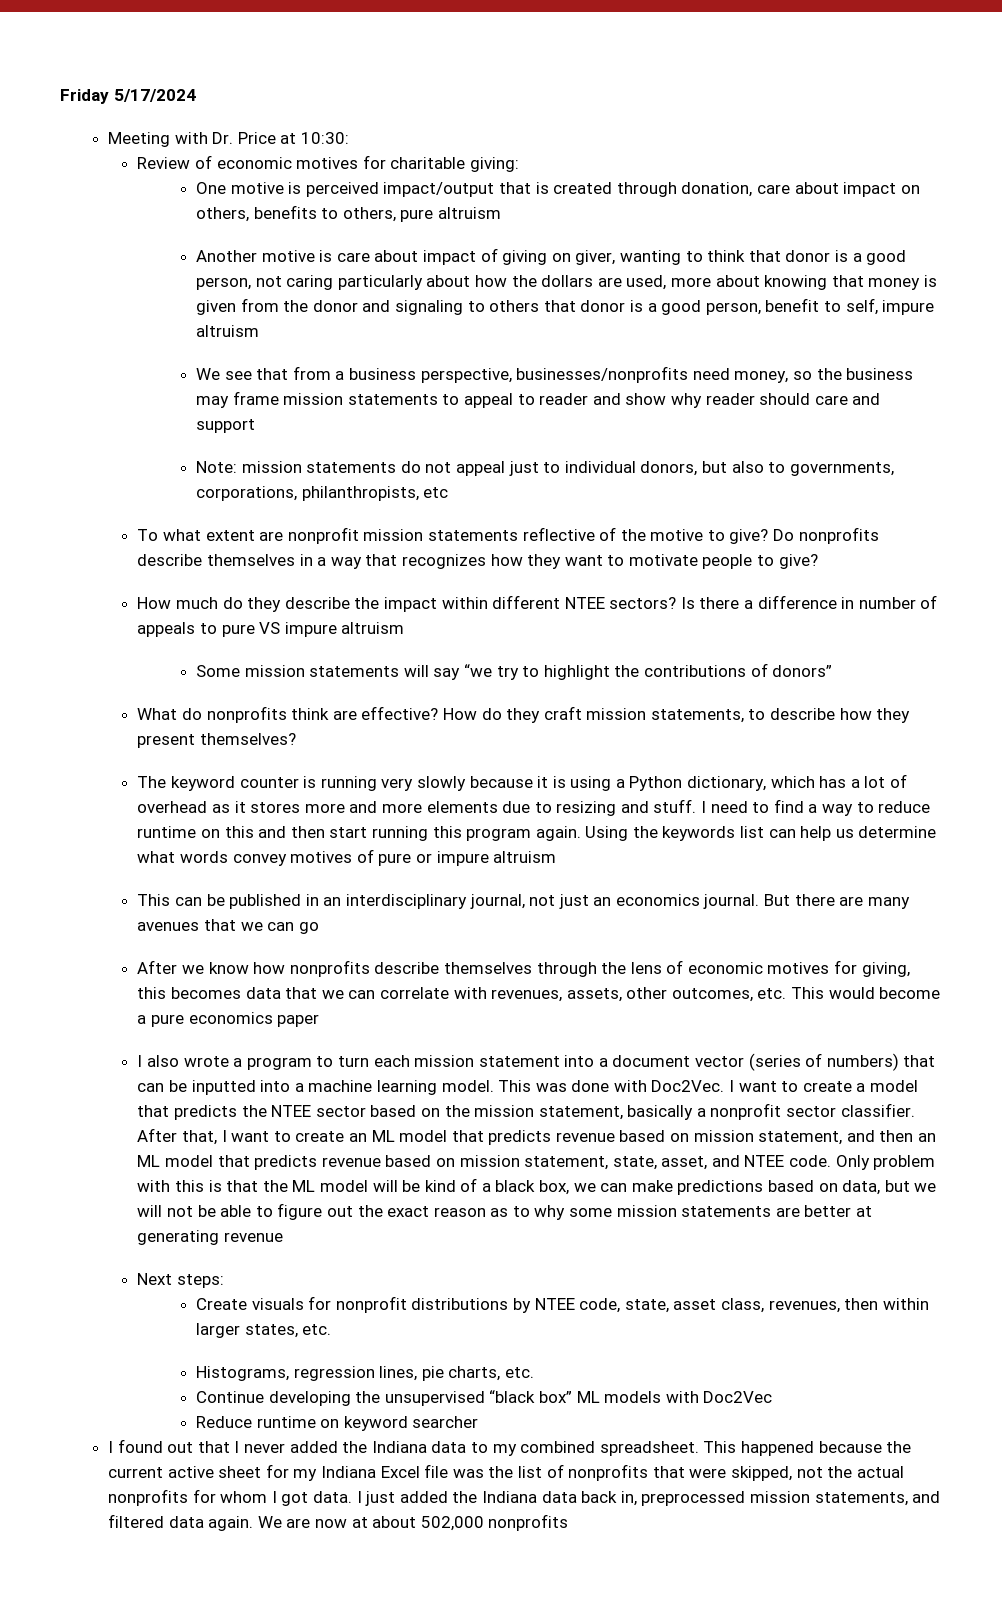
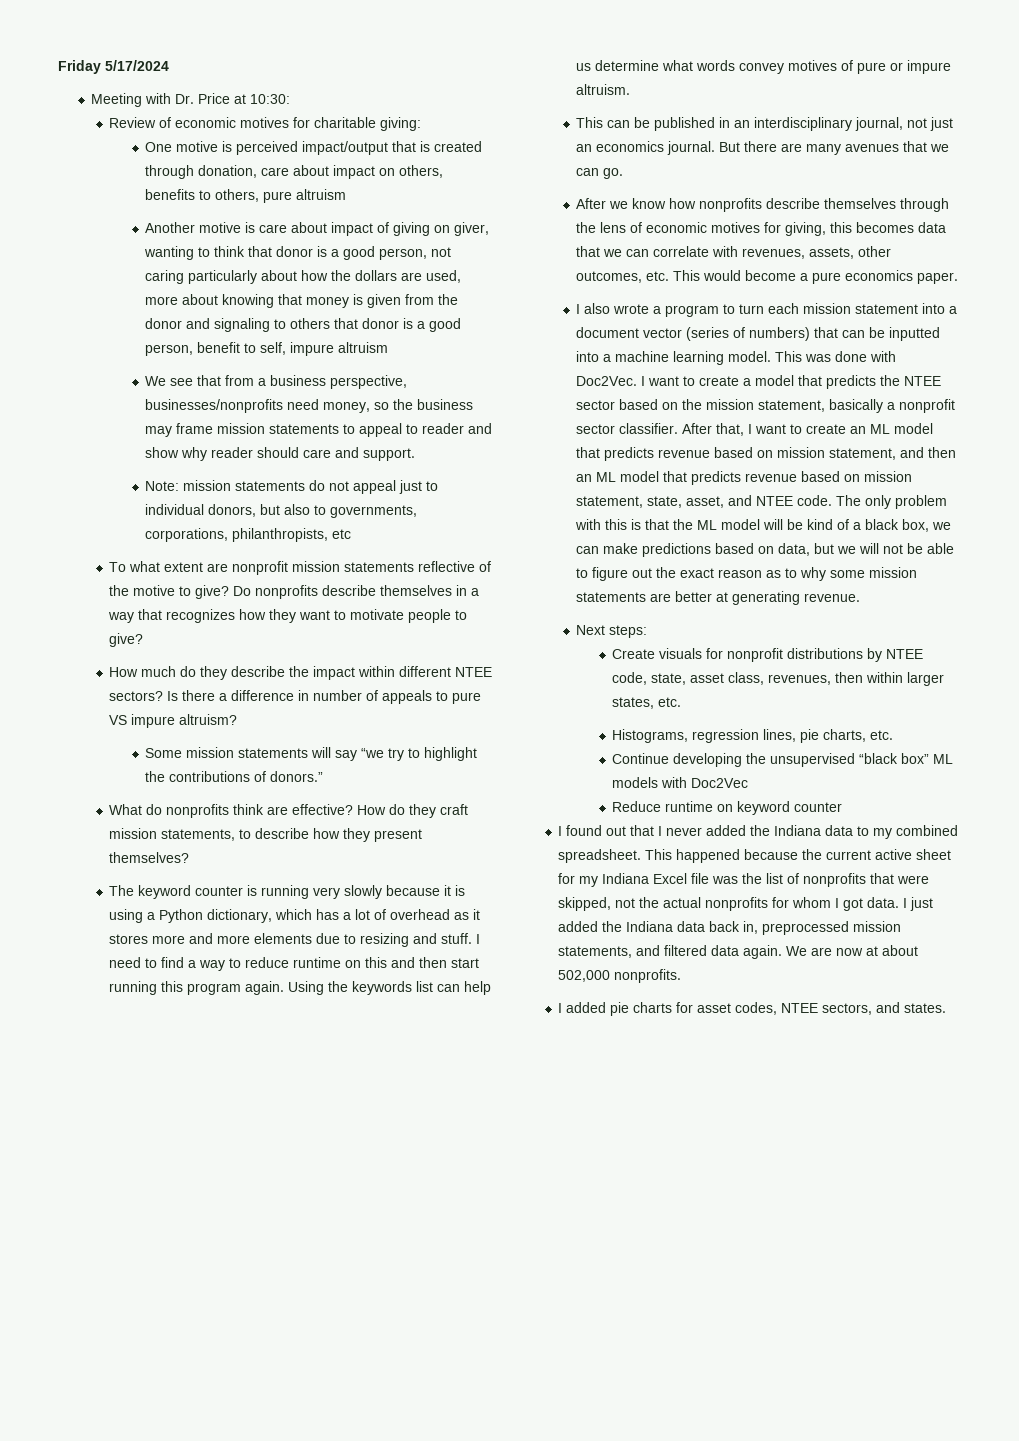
[196,419,256,433] support -> [363,448,416,461] support.
[341,622,405,634] altruism -> [179,714,238,725] altruism?
[772,665,833,677] donors” -> [270,771,324,782] donors.”
[493,851,557,863] altruism -> [576,84,631,95] altruism.
[298,922,319,934] go -> [603,168,624,179] go.
[277,1014,320,1027] paper -> [917,272,959,284] paper.
[835,1155,870,1170] Only -> [836,495,892,509] The only
[223,1232,283,1242] revenue -> [804,593,861,602] revenue.
[412,1416,479,1428] searcher -> [794,802,843,812] counter
[488,1514,569,1531] nonprofits -> [614,969,682,983] [558,1002,947,1016] nonprofits. // I added pie charts for asset codes, NTEE sectors, and states.

